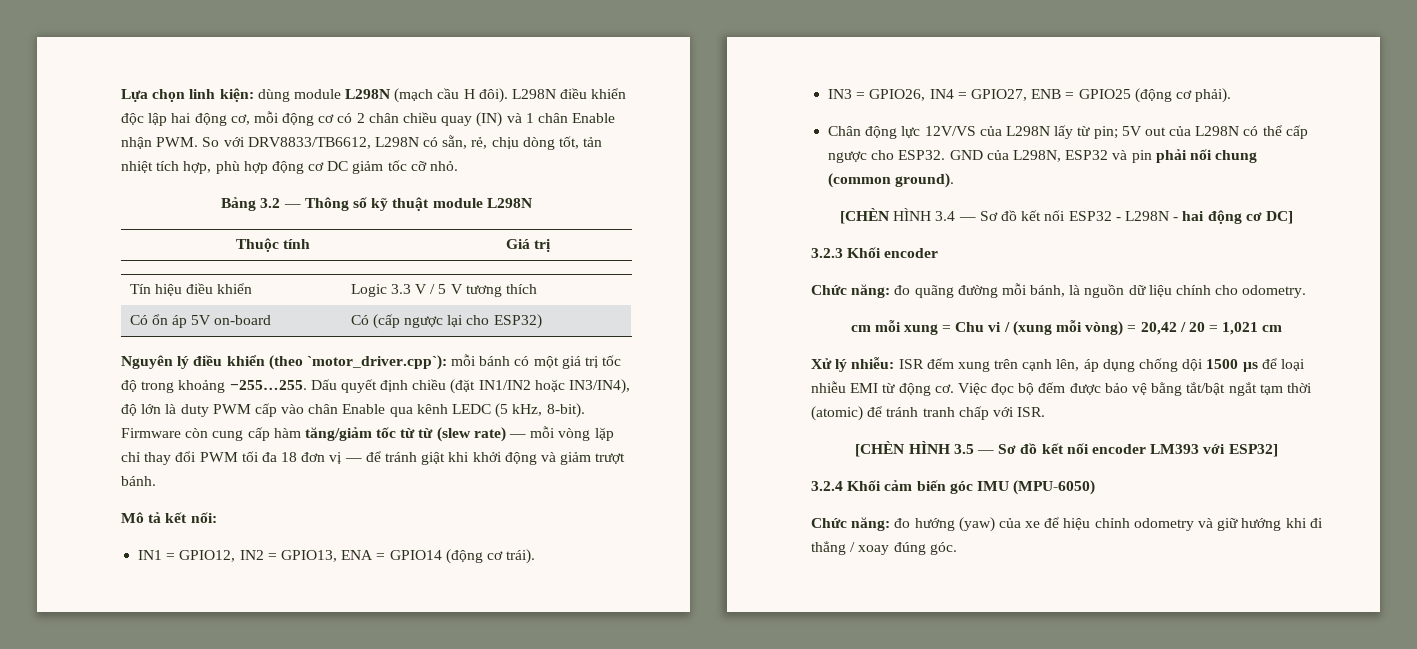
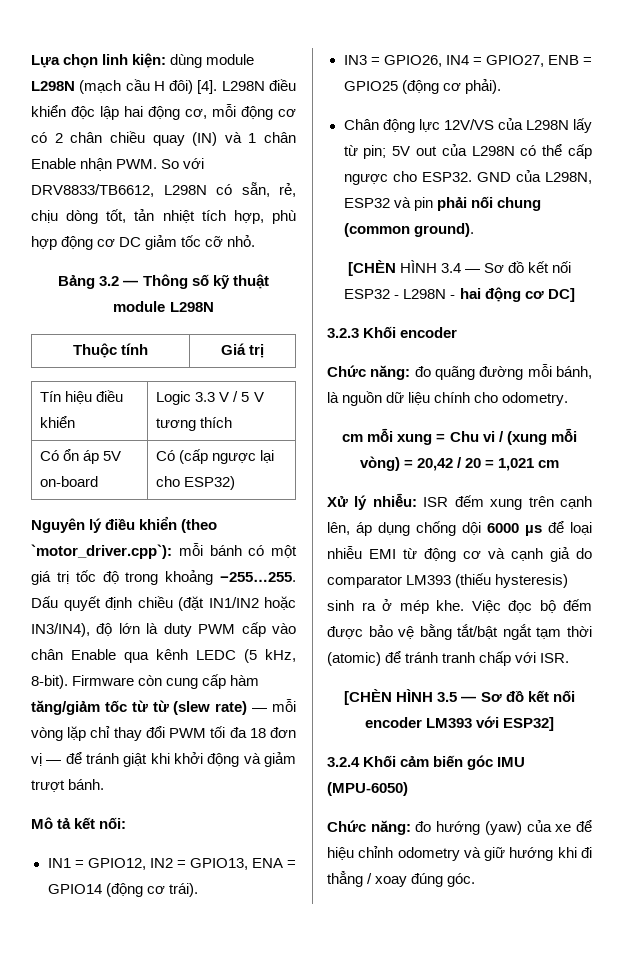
[478,88,508,103] đôi). -> [169,80,218,94] đôi) [4].
[1206,359,1239,369] 1500 -> [487,523,519,533] 6000
[934,384,954,393] cơ. -> [463,547,592,562] [327,573,569,588] [327,599,464,614] cơ và cạnh giả do comparator LM393 (thiếu hysteresis) sinh ra ở mép khe.

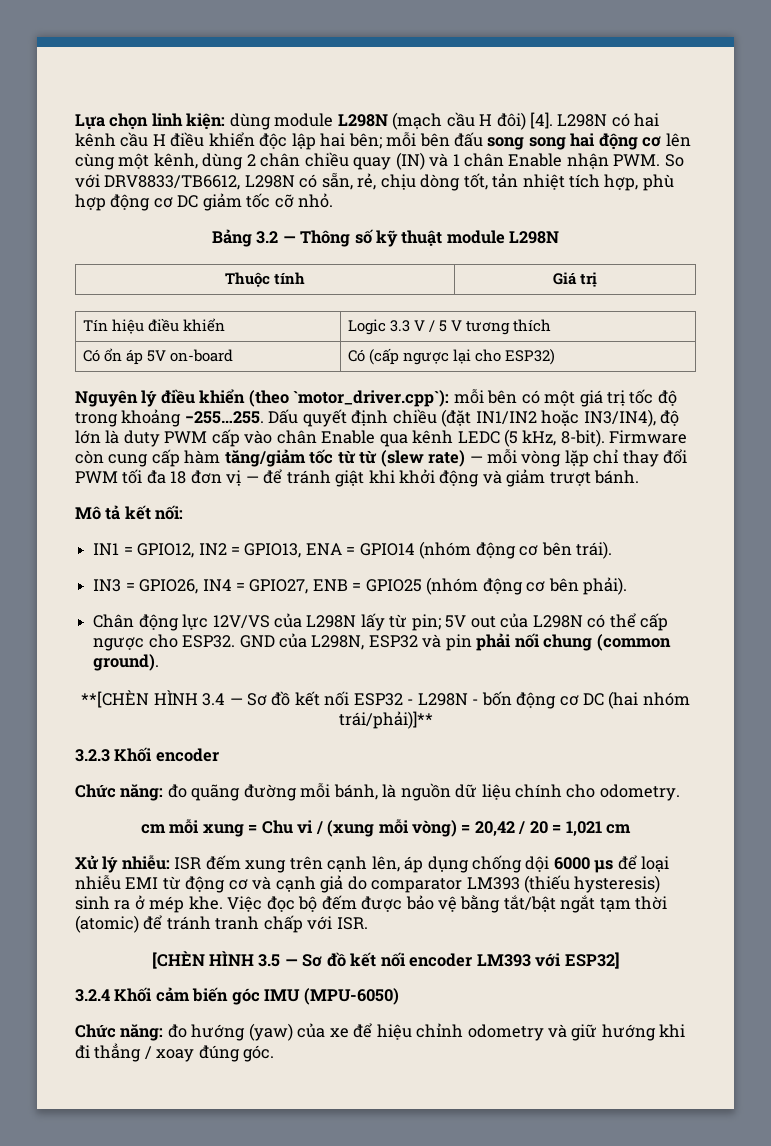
(265, 86) none -> [611,113,660,127] [75,132,166,147] có hai kênh cầu H
[148,104,296,120] [31,132,47,143] động cơ, mỗi động cơ có -> [348,132,691,150] [75,153,244,170] bên; mỗi bên đấu song song hai động cơ lên cùng một kênh, dùng
[209,545,242,556] bánh -> [487,390,518,404] bên
[105,883,165,897] (động cơ -> [419,541,572,559] (nhóm động cơ bên
[401,80,461,94] (động cơ -> [426,577,579,595] (nhóm động cơ bên
[347,260,396,276] [CHÈN -> [81,690,150,708] **[CHÈN
[459,287,575,302] hai động cơ DC] -> [481,691,690,709] [338,711,433,729] bốn động cơ DC (hai nhóm trái/phải)]**

